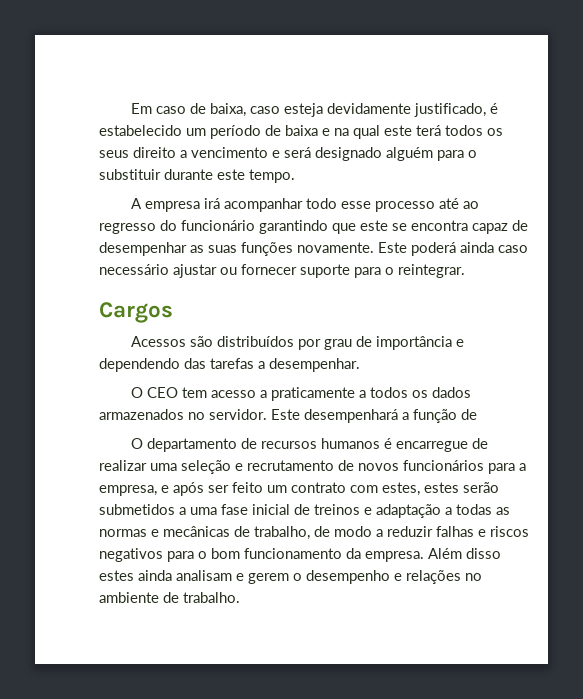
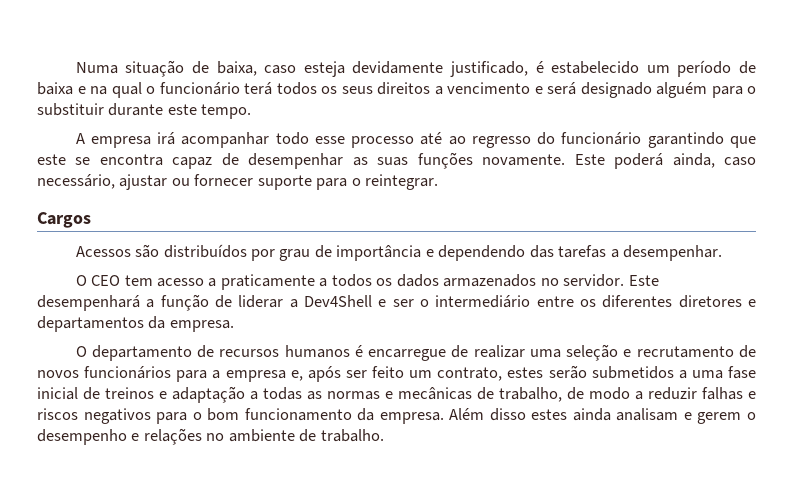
[130,103,186,114] Em caso -> [75,60,185,77] Numa situação
[384,125,412,136] este -> [146,82,240,95] o funcionário
[133,147,176,158] direito -> [377,82,430,95] direitos
[460,242,528,253] [99,264,169,275] ainda caso necessário -> [672,153,756,168] [37,174,115,189] ainda, caso necessário,
(477, 414) none -> [238,295,757,308] [37,316,234,332] liderar a Dev4Shell e ser o intermediário entre os diferentes diretores e departamentos da empresa.
[99,485,169,496] empresa, e -> [225,370,303,382] empresa e,
[291,482,420,496] contrato com estes, -> [437,367,503,381] contrato,

